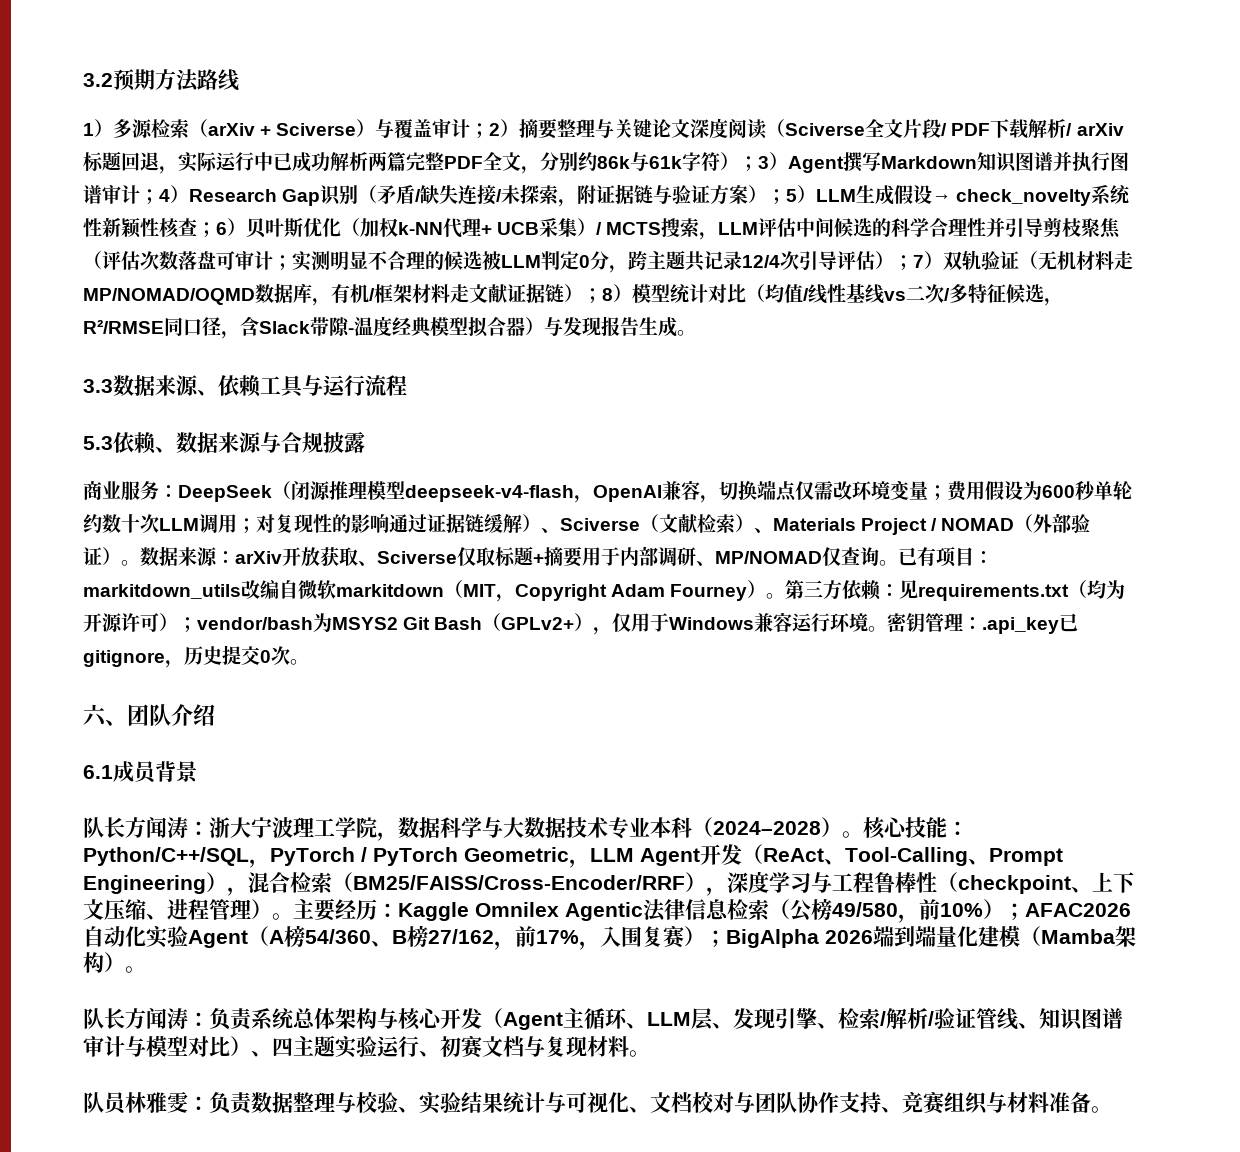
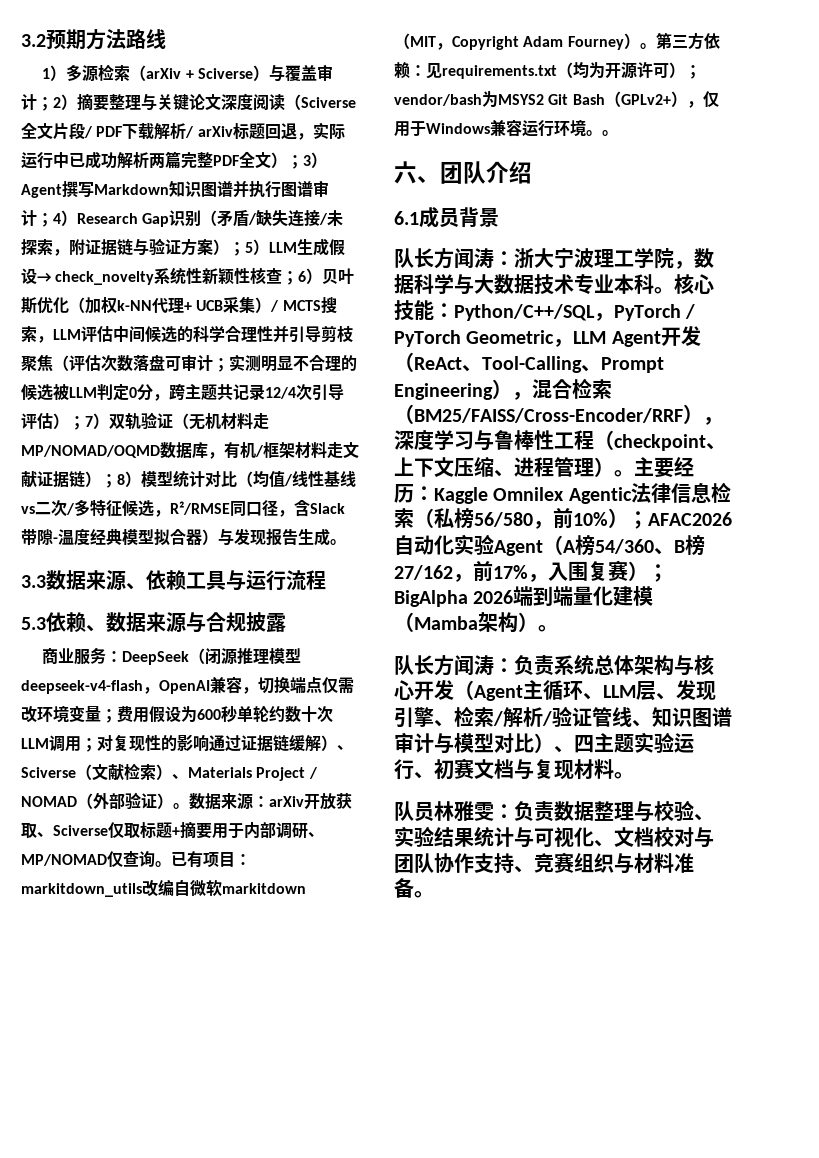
[521,152,720,174] ，分别约86k与61k字符 -> (271, 160) none
[887,613,1079,634] [83,645,290,668] 密钥管理：.api_key已gitignore，历史提交0次 -> (602, 133) none
[692,817,842,837] （2024–2028） -> (654, 284) none
[832,872,937,893] 工程鲁棒性 -> [494,430,594,450] 鲁棒性工程
[790,898,898,922] 公榜49/580 -> [434,508,533,528] 私榜56/580

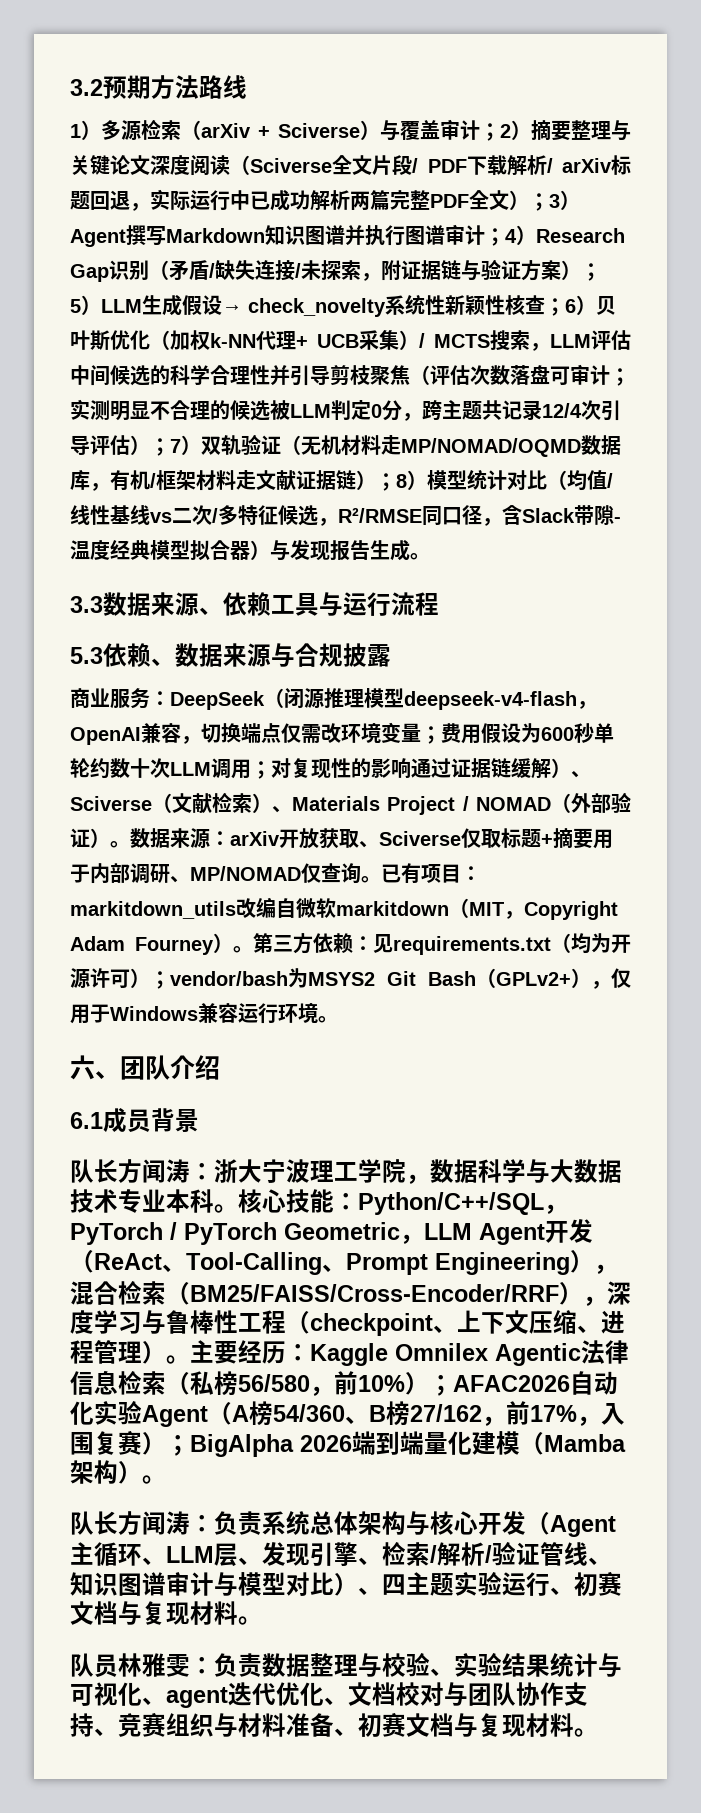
[602,130,618,136] 。 -> (338, 1019) none
(614, 843) none -> [166,1682,348,1708] agent迭代优化、
(414, 888) none -> [334,1712,574,1737] 、初赛文档与复现材料

